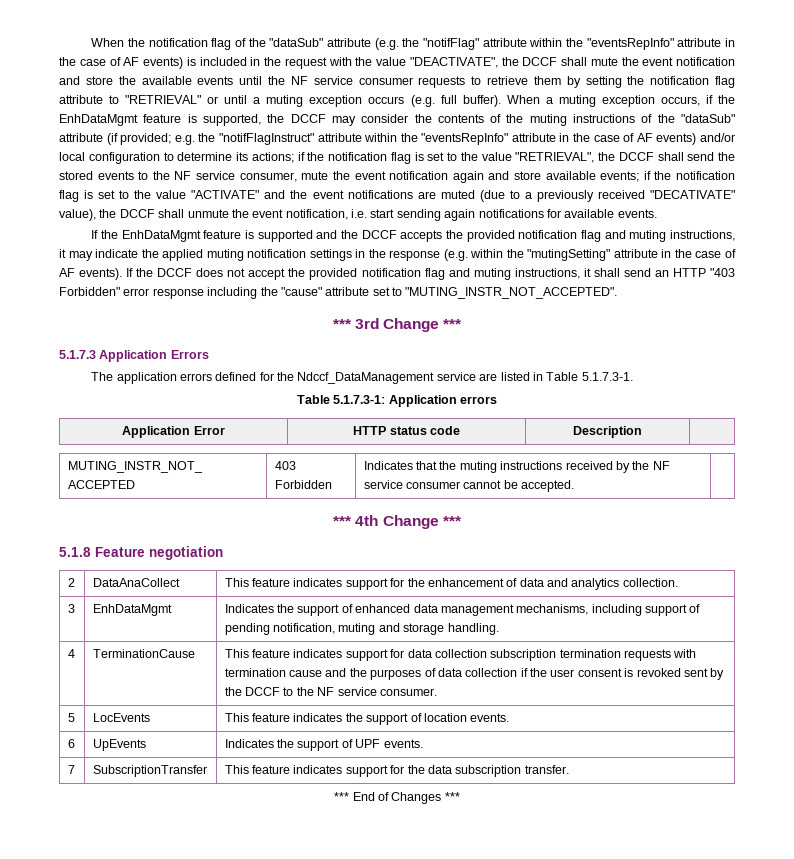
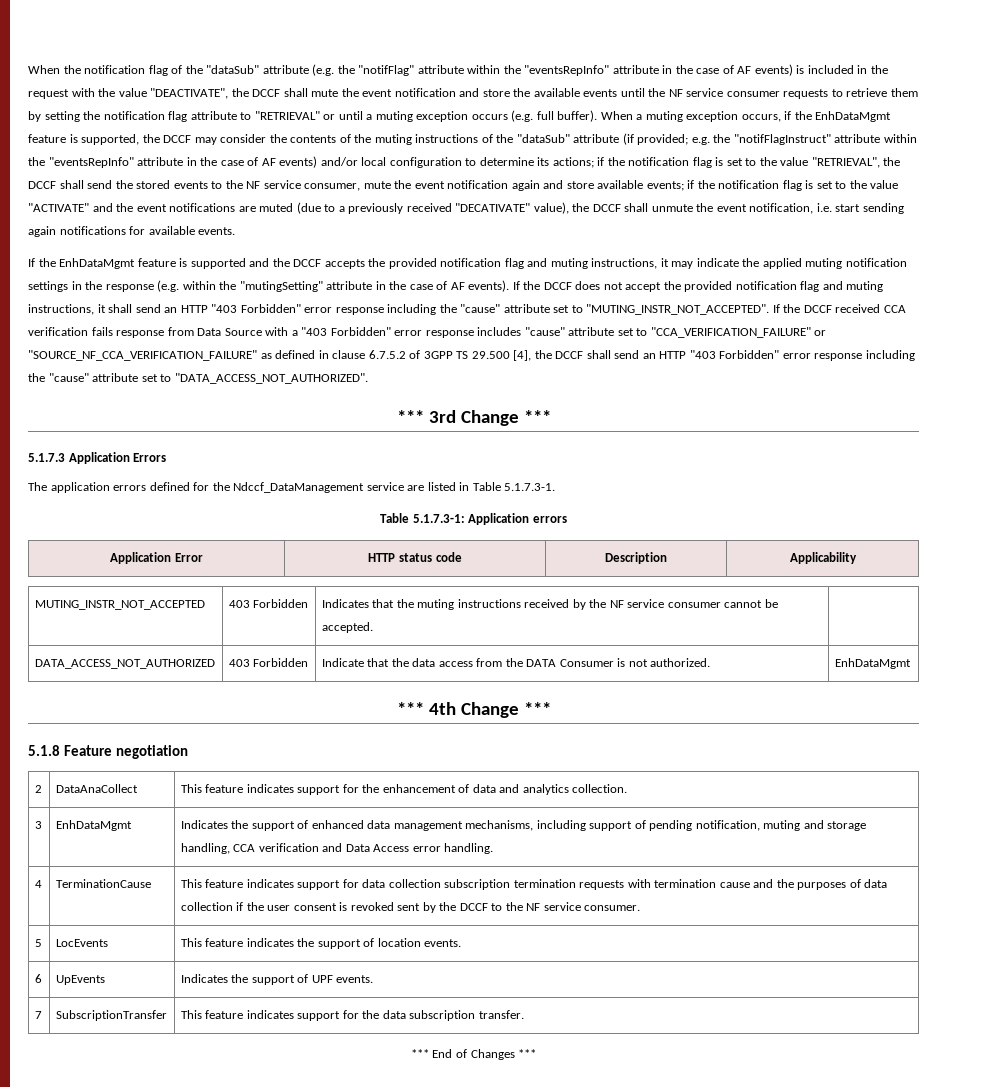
(618, 293) none -> [772,304,906,313] [28,327,827,338] [28,350,915,361] [28,373,368,384] If the DCCF received CCA verification fails response from Data Source with a "403 Forbidden" error response includes "cause" attribute set to "CCA_VERIFICATION_FAILURE" or "SOURCE_NF_CCA_VERIFICATION_FAILURE" as defined in clause 6.7.5.2 of 3GPP TS 29.500 [4], the DCCF shall send an HTTP "403 Forbidden" error response including the "cause" attribute set to "DATA_ACCESS_NOT_AUTHORIZED".
(642, 432) none -> [789,552,857,564] Applicability
(575, 486) none -> [34,659,215,669] [228,658,309,667] [321,658,711,667] [834,658,911,669] // DATA_ACCESS_NOT_AUTHORIZED | 403 Forbidden | Indicate that the data access from the DATA Consumer is not authorized. | EnhDataMgmt
(445, 629) none -> [180,843,441,854] handling, CCA verification and Data Access error

